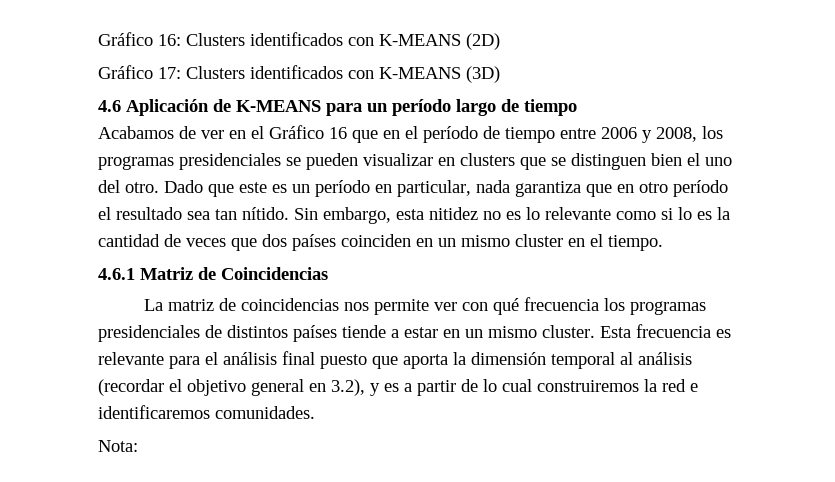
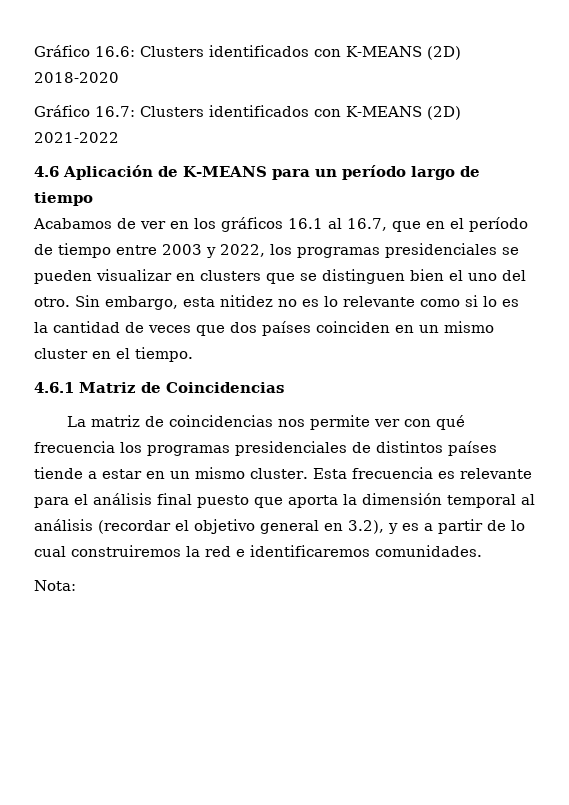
[98,32,500,50] [98,65,500,83] Gráfico 16: Clusters identificados con K-MEANS (2D) // Gráfico 17: Clusters identificados con K-MEANS (3D) -> [34,45,461,60] [34,72,119,83] [34,105,461,120] [34,132,119,143] Gráfico 16.6: Clusters identificados con K-MEANS (2D) 2018-2020 // Gráfico 16.7: Clusters identificados con K-MEANS (2D) 2021-2022
[251,125,347,139] el Gráfico 16 -> [194,217,387,232] los gráficos 16.1 al 16.7,
[601,127,697,143] 2006 y 2008, -> [162,244,265,258] 2003 y 2022,
[164,180,728,197] [98,207,289,220] Dado que este es un período en particular, nada garantiza que en otro período el resultado sea tan nítido. -> (70, 302) none

